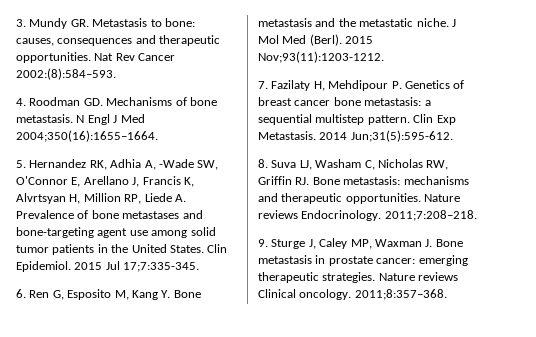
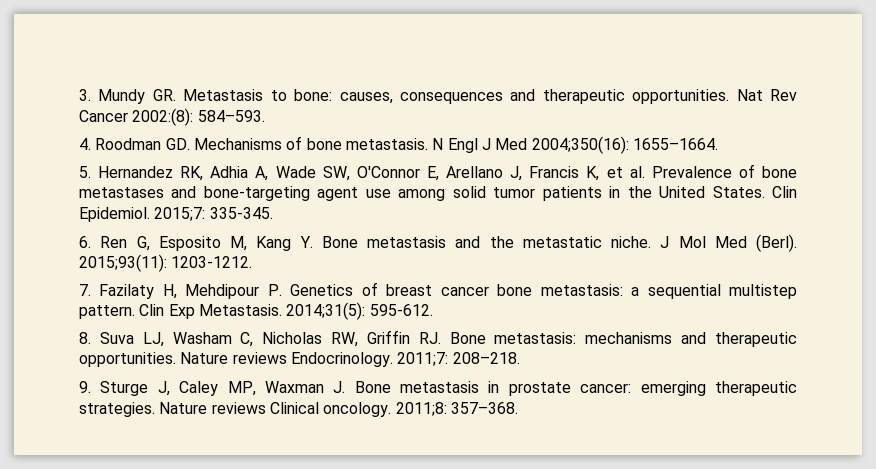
[16,68,116,80] 2002:(8):584–593. -> [132,108,265,126] 2002:(8): 584–593.
[16,130,158,142] 2004;350(16):1655–1664. -> [531,136,718,154] 2004;350(16): 1655–1664.
[158,159,194,168] -Wade -> [275,166,316,178] Wade
[16,193,186,204] Alvrtsyan H, Million RP, Liede A. -> [606,166,645,178] et al.
[74,261,200,272] 2015 Jul 17;7:335-345. -> [154,207,273,221] 2015;7: 335-345.
[345,36,374,44] [258,51,384,63] 2015 Nov;93(11):1203-1212. -> [79,254,253,272] 2015;93(11): 1203-1212.
[319,130,453,142] 2014 Jun;31(5):595-612. -> [286,302,433,320] 2014;31(5): 595-612.
[384,210,477,221] 2011;7:208–218. -> [397,352,520,366] 2011;7: 208–218.
[354,289,447,300] 2011;8:357–368. -> [395,402,518,416] 2011;8: 357–368.

